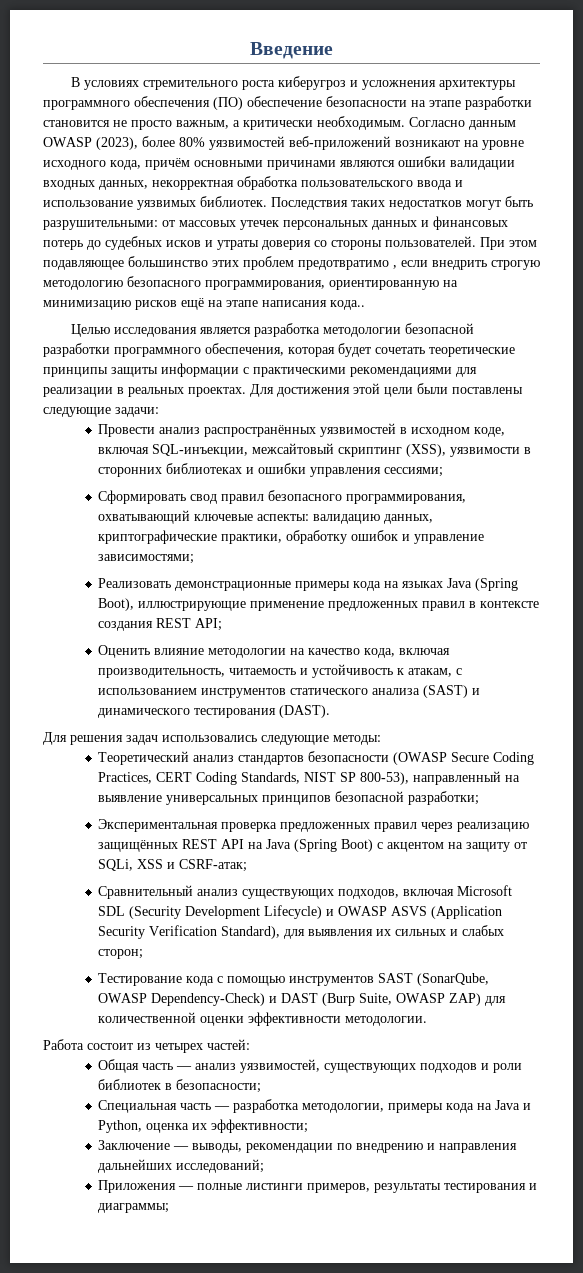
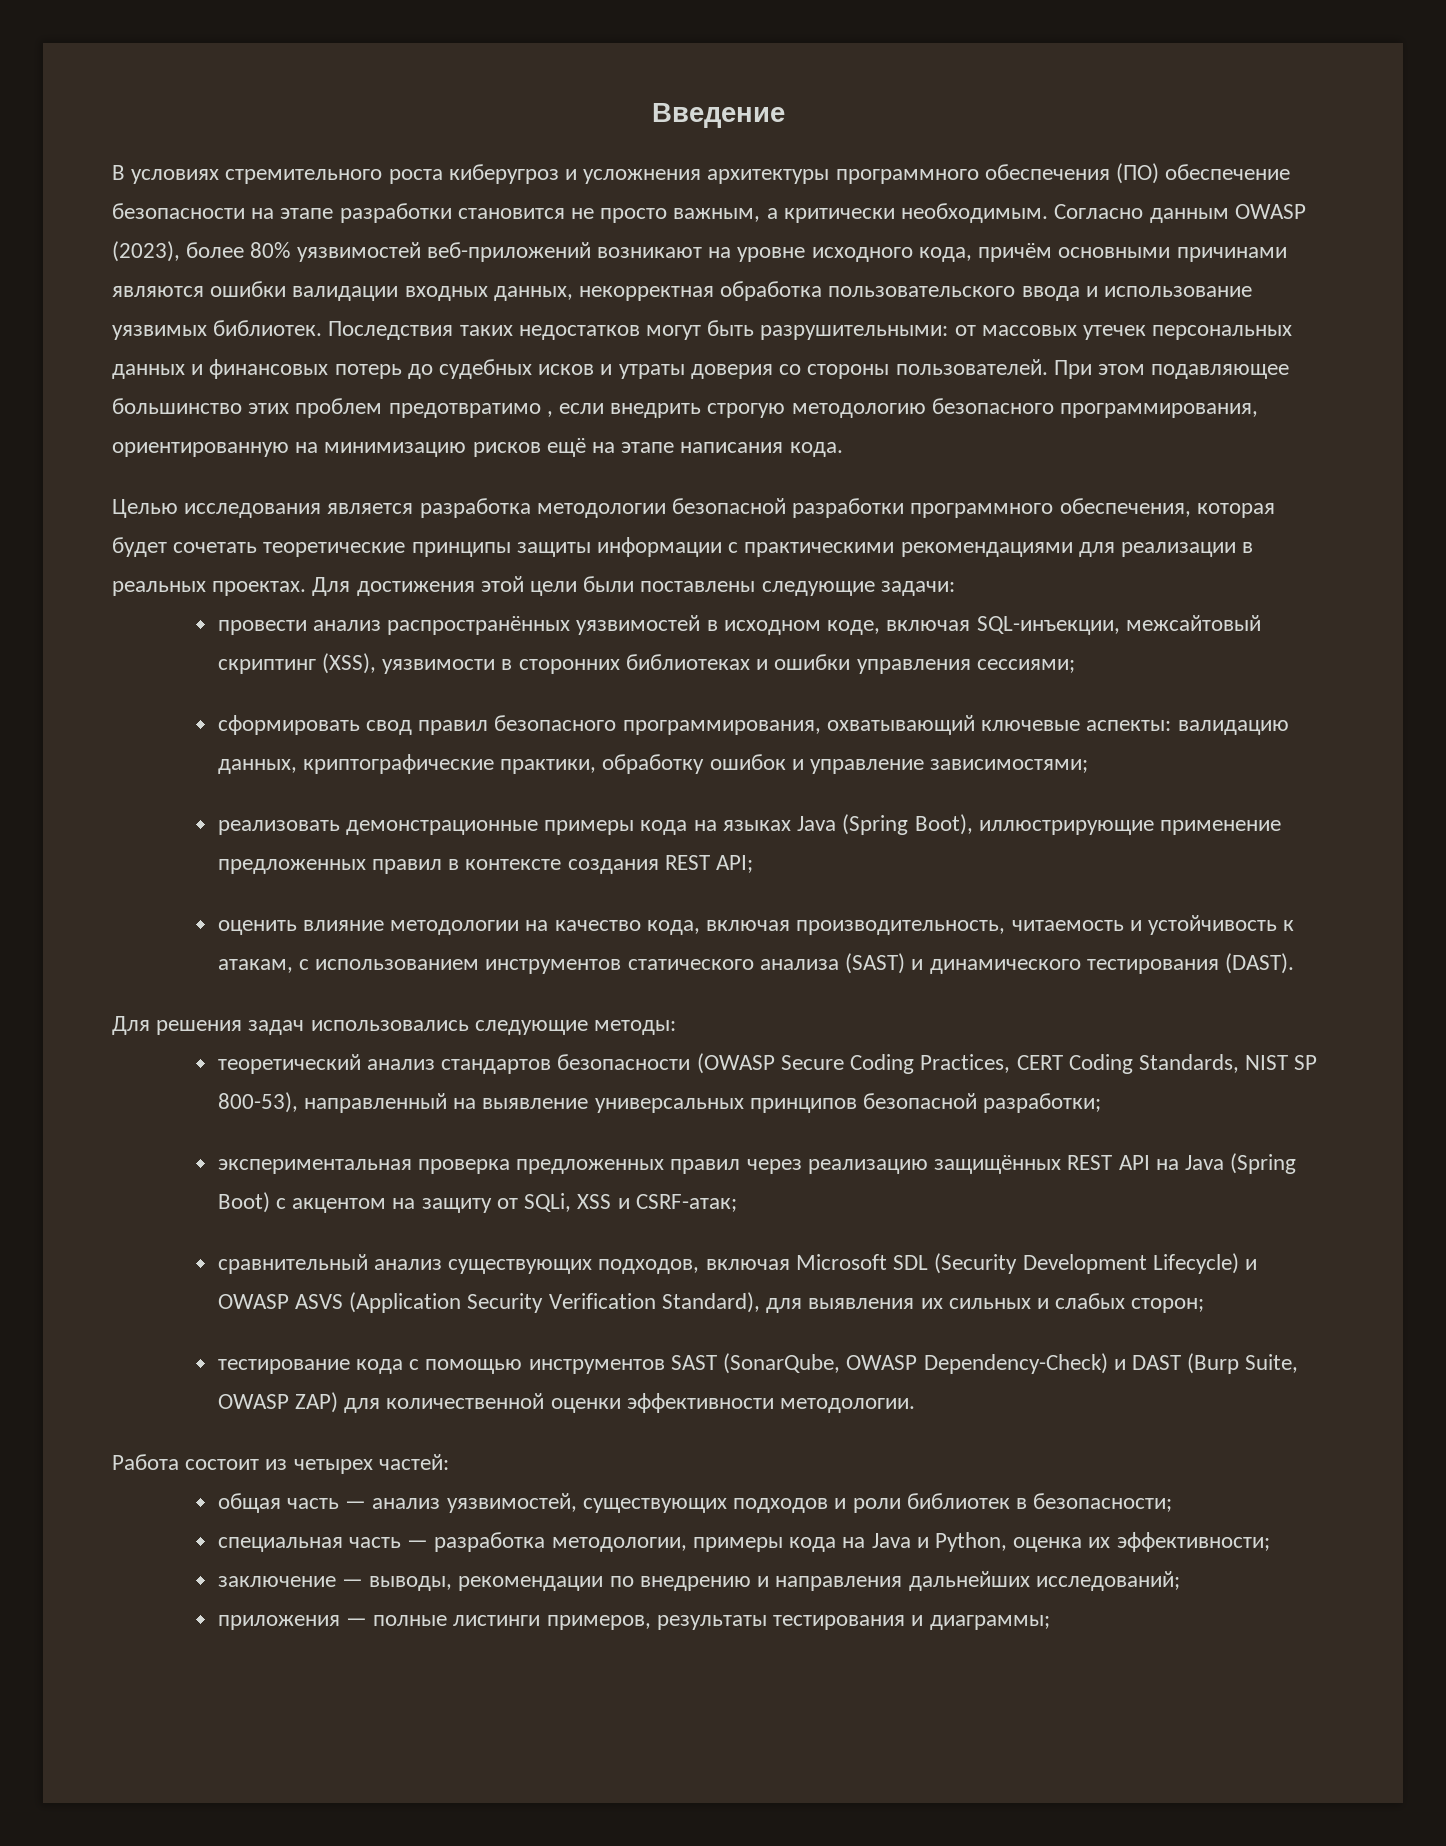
[330,300,365,310] кода.. -> [789,442,843,457] кода.
[98,424,156,437] Провести -> [217,620,307,635] провести
[98,490,187,504] Сформировать -> [217,715,360,735] сформировать
[98,578,172,588] Реализовать -> [217,820,340,835] реализовать
[98,645,151,658] Оценить -> [217,920,297,935] оценить
[98,751,190,765] Теоретический -> [217,1054,361,1074] теоретический
[98,819,219,832] Экспериментальная -> [217,1159,412,1174] экспериментальная
[98,885,194,899] Сравнительный -> [217,1254,368,1274] сравнительный
[98,973,183,986] Тестирование -> [217,1359,350,1374] тестирование
[98,1059,140,1073] Общая -> [217,1493,281,1513] общая
[98,1100,178,1113] Специальная -> [217,1537,343,1552] специальная
[98,1140,171,1150] Заключение -> [217,1576,336,1587] заключение
[98,1180,177,1193] Приложения -> [217,1615,340,1630] приложения

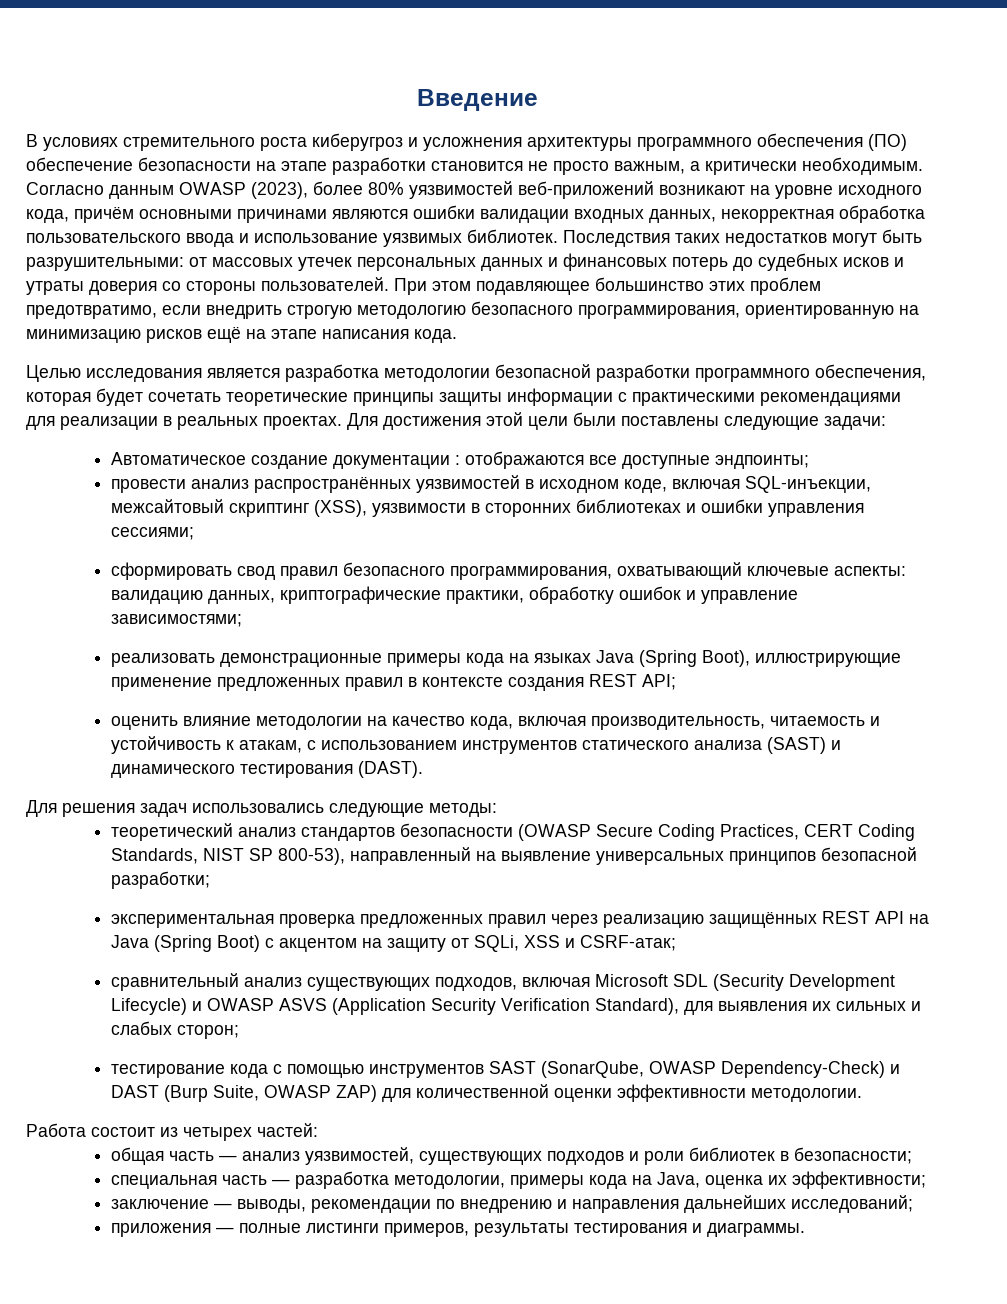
[388,403,553,418] предотвратимо , -> [26,305,157,319] предотвратимо,
(955, 588) none -> [110,451,809,469] // Автоматическое создание документации : отображаются все доступные эндпоинты;
[871,1532,1007,1552] Java и Python, -> [656,1172,700,1188] Java,
[929,1615,1050,1630] диаграммы; -> [706,1223,805,1237] диаграммы.

